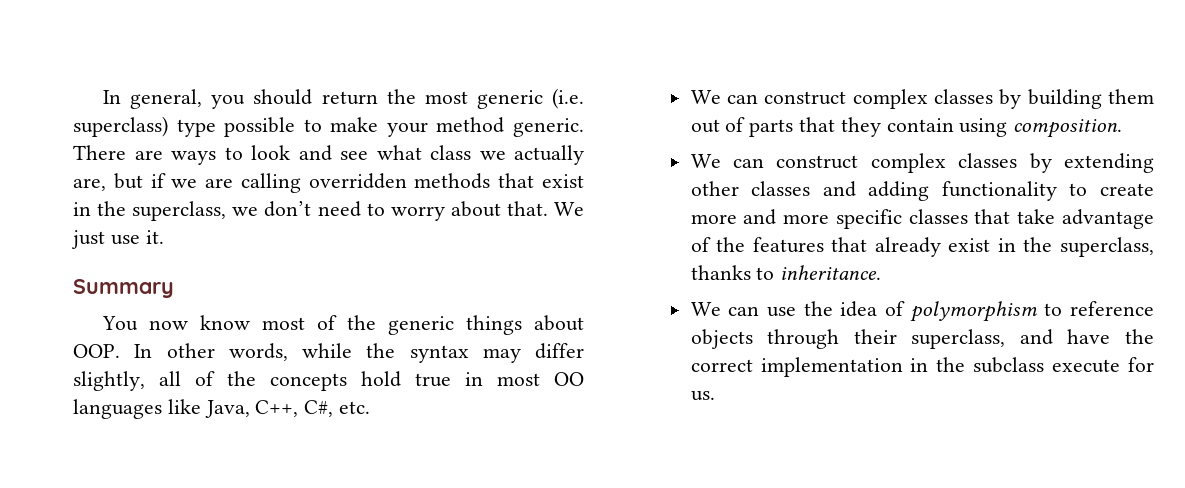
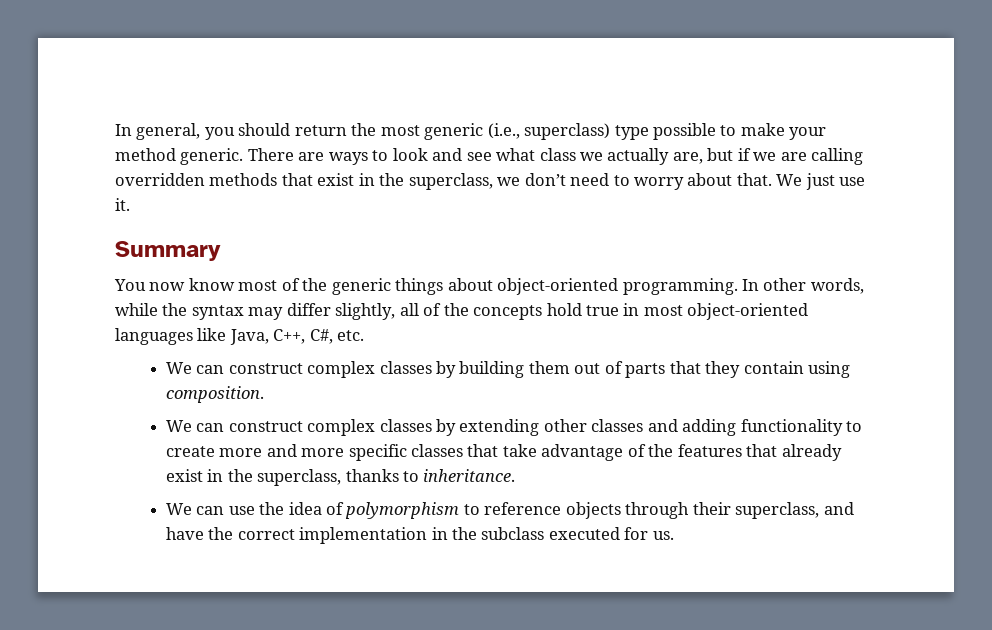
[552,88,584,109] (i.e. -> [487,123,520,139] (i.e.,
[73,344,120,358] OOP. -> [497,278,738,295] object-oriented programming.
[554,372,584,386] OO -> [687,303,809,320] object-oriented
[1052,359,1121,373] execute -> [548,527,620,540] executed

